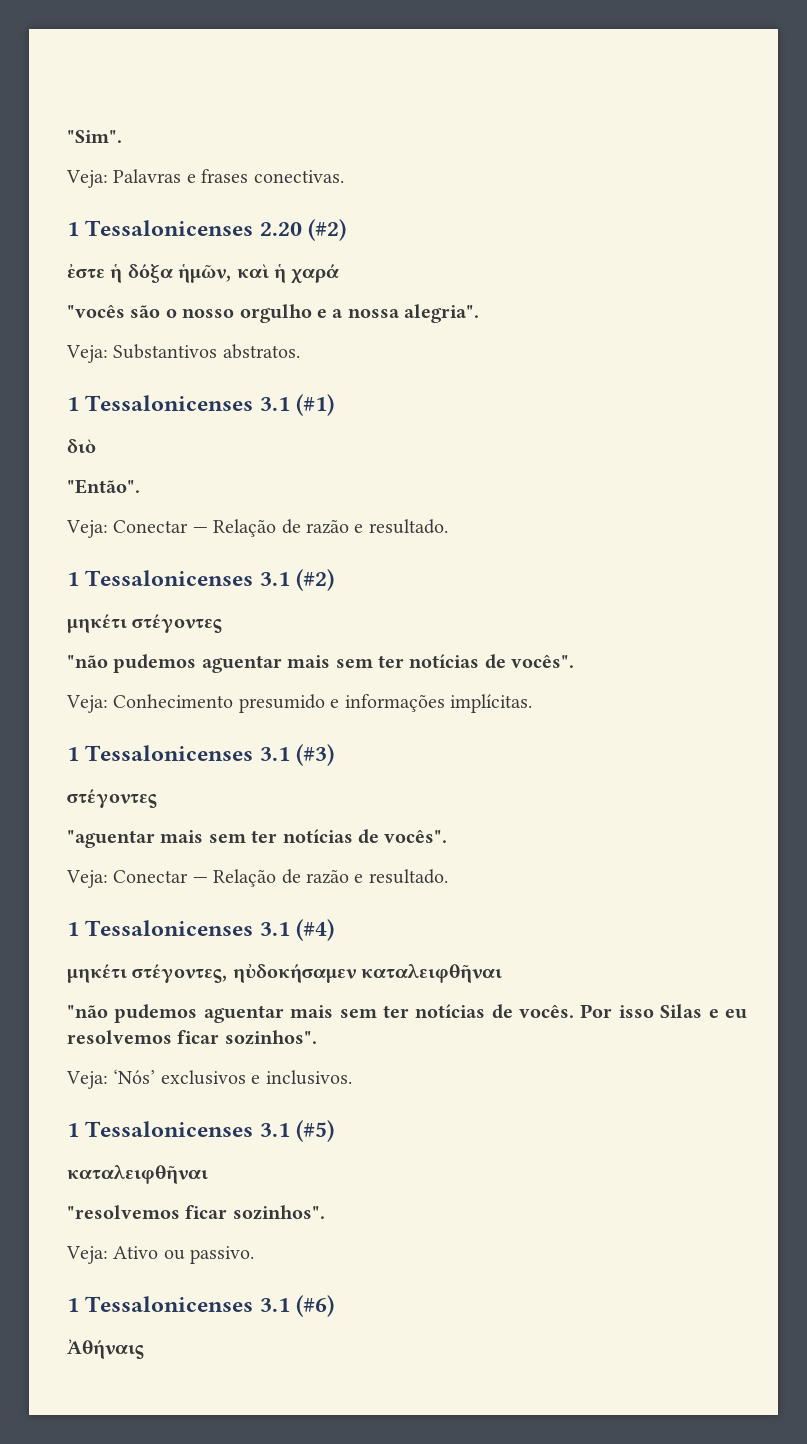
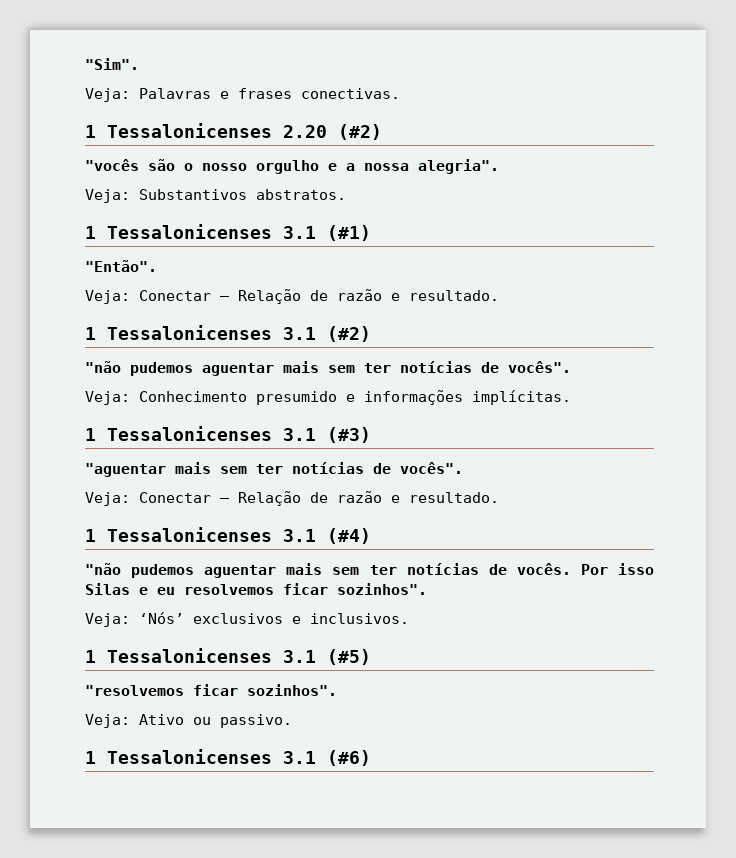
[67,264,340,284] // ἐστε ἡ δόξα ἡμῶν, καὶ ἡ χαρά -> (382, 132) none
[67,439,96,453] // διὸ -> (371, 233) none
[67,614,223,633] // μηκέτι στέγοντες -> (371, 334) none
[67,789,157,808] // στέγοντες -> (371, 435) none
[67,964,503,983] // μηκέτι στέγοντες, ηὐδοκήσαμεν καταλειφθῆναι -> (371, 536) none
[67,1165,208,1184] // καταλειφθῆναι -> (371, 657) none
[67,1339,144,1359] // Ἀθήναις -> (371, 758) none

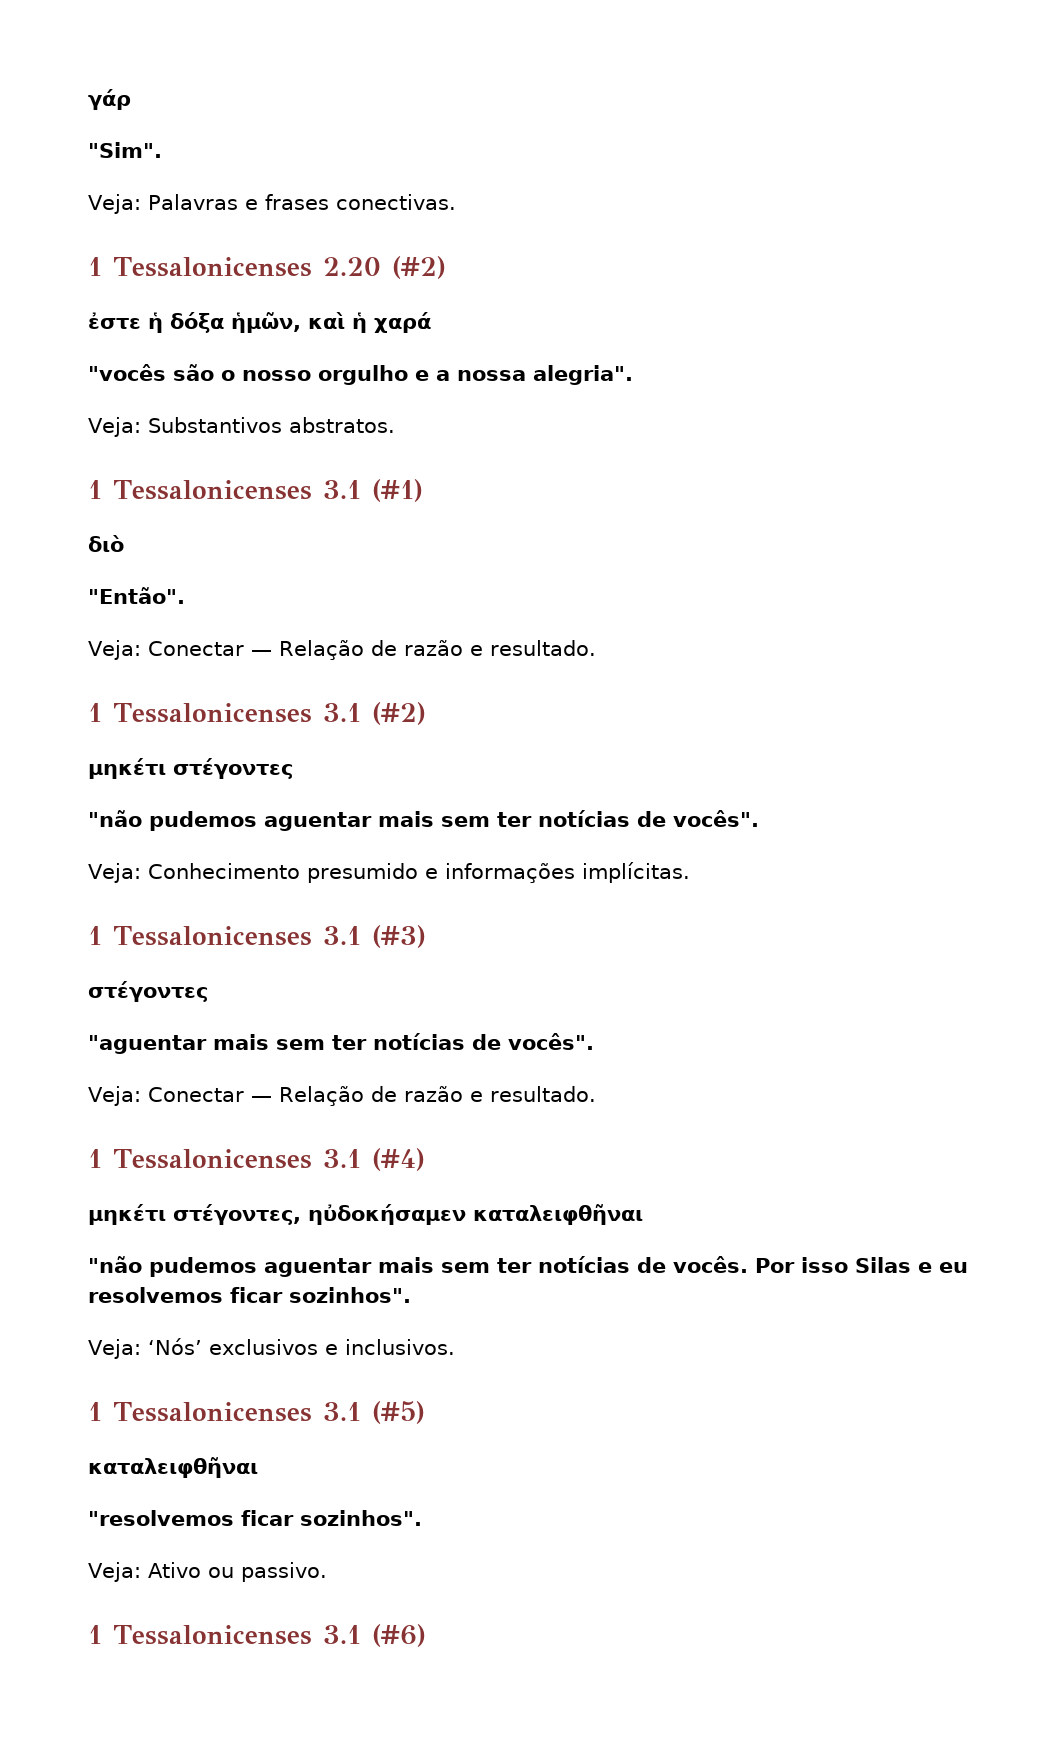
(85, 64) none -> [88,89,131,110] γάρ //
(382, 132) none -> [88,312,431,333] // ἐστε ἡ δόξα ἡμῶν, καὶ ἡ χαρά
(371, 233) none -> [88,535,124,552] // διὸ
(371, 334) none -> [88,758,293,779] // μηκέτι στέγοντες
(371, 435) none -> [88,981,208,1002] // στέγοντες
(371, 536) none -> [88,1204,643,1225] // μηκέτι στέγοντες, ηὐδοκήσαμεν καταλειφθῆναι
(371, 657) none -> [88,1457,258,1478] // καταλειφθῆναι

